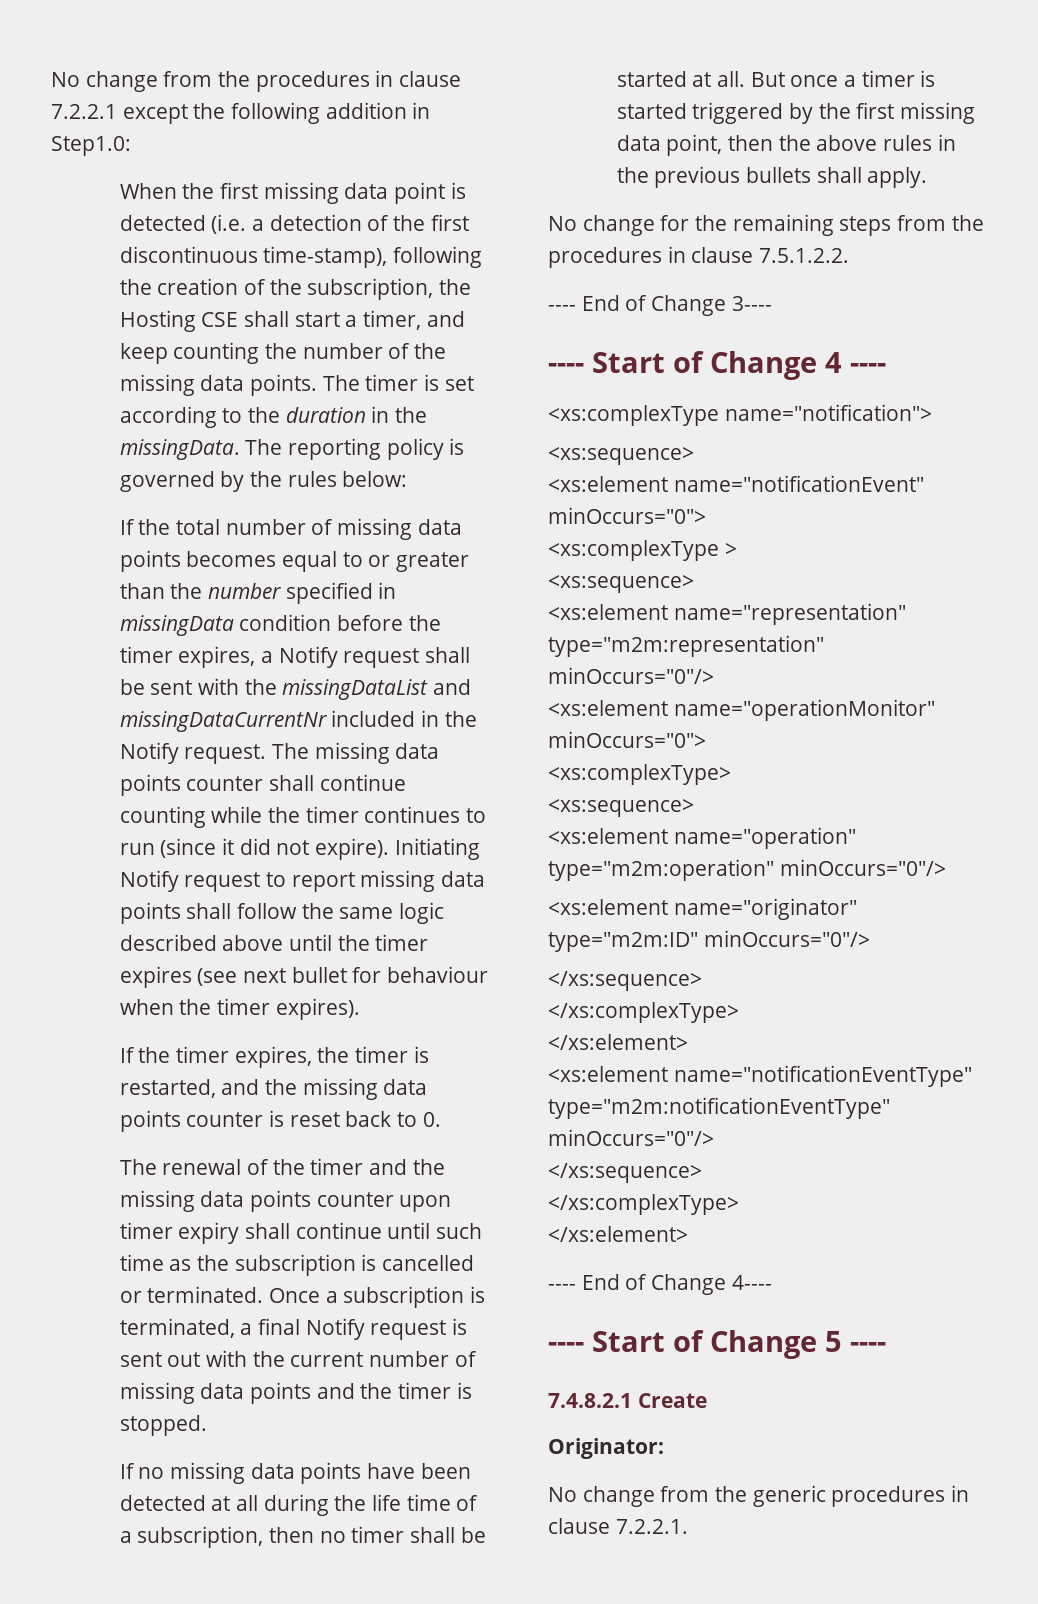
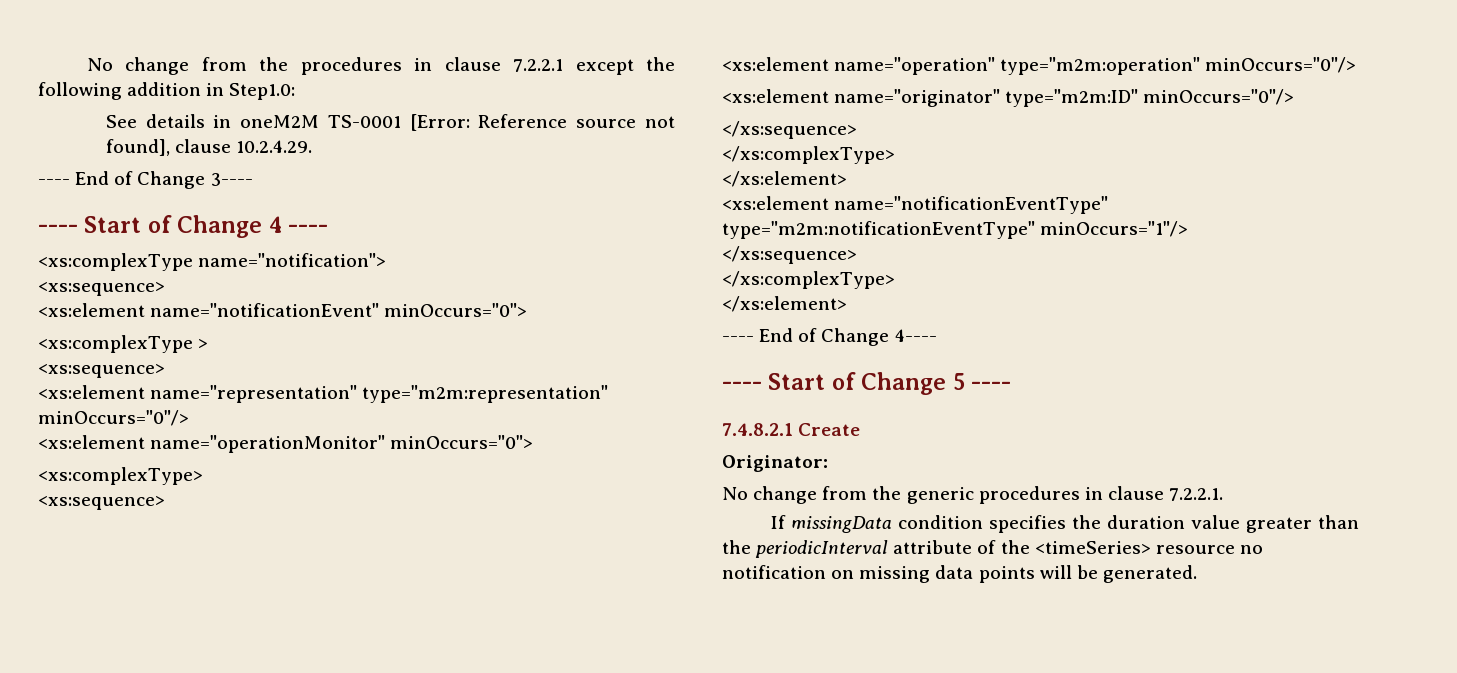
[119,182,466,204] [119,214,469,234] [119,246,483,268] [119,278,472,300] [119,310,465,332] [119,342,447,364] [119,374,474,396] [119,406,428,428] [119,438,465,460] [119,471,408,492] [119,518,462,540] [119,550,470,572] [119,582,397,604] [119,614,441,636] [119,646,471,668] [119,678,472,700] [119,710,477,732] [119,742,440,764] [119,774,406,796] [119,806,487,828] [119,838,480,860] [119,870,486,892] [119,902,445,924] [119,934,429,951] [119,966,489,988] [119,998,360,1020] [119,1046,429,1068] [119,1078,428,1100] [119,1110,441,1132] [119,1158,445,1175] [119,1190,452,1212] [119,1222,483,1244] [119,1254,475,1276] [119,1286,486,1308] [119,1318,468,1340] [119,1350,477,1367] [119,1382,472,1404] [119,1415,207,1436] [119,1462,471,1484] [119,1494,479,1516] [119,1526,486,1548] [616,70,936,87] [616,102,976,124] [616,134,956,156] [616,166,928,188] [548,214,984,236] [548,246,850,268] When the first missing data point is detected (i.e. a detection of the first discontinuous time-stamp), following the creation of the subscription, the Hosting CSE shall start a timer, and keep counting the number of the missing data points. The timer is set according to the duration in the missingData. The reporting policy is governed by the rules below: // If the total number of missing data points becomes equal to or greater than the number specified in missingData condition before the timer expires, a Notify request shall be sent with the missingDataList and missingDataCurrentNr included in the Notify request. The missing data points counter shall continue counting while the timer continues to run (since it did not expire). Initiating Notify request to report missing data points shall follow the same logic described above until the timer expires (see next bullet for behaviour when the timer expires). // If the timer expires, the timer is restarted, and the missing data points counter is reset back to 0. // The renewal of the timer and the missing data points counter upon timer expiry shall continue until such time as the subscription is cancelled or terminated. Once a subscription is terminated, a final Notify request is sent out with the current number of missing data points and the timer is stopped. // If no missing data points have been detected at all during the life time of a subscription, then no timer shall be started at all. But once a timer is started triggered by the first missing data point, then the above rules in the previous bullets shall apply. // No change for the remaining steps from the procedures in clause 7.5.1.2.2. -> [105,114,676,131] [105,139,313,156] See details in oneM2M TS-0001 [Error: Reference source not found], clause 10.2.4.29.
[548,1129,714,1146] minOccurs="0"/> -> [1040,221,1189,237] minOccurs="1"/>
(688, 1526) none -> [771,515,1359,533] [722,540,1263,558] [722,565,1197,583] // If missingData condition specifies the duration value greater than the periodicInterval attribute of the <timeSeries> resource no notification on missing data points will be generated.

